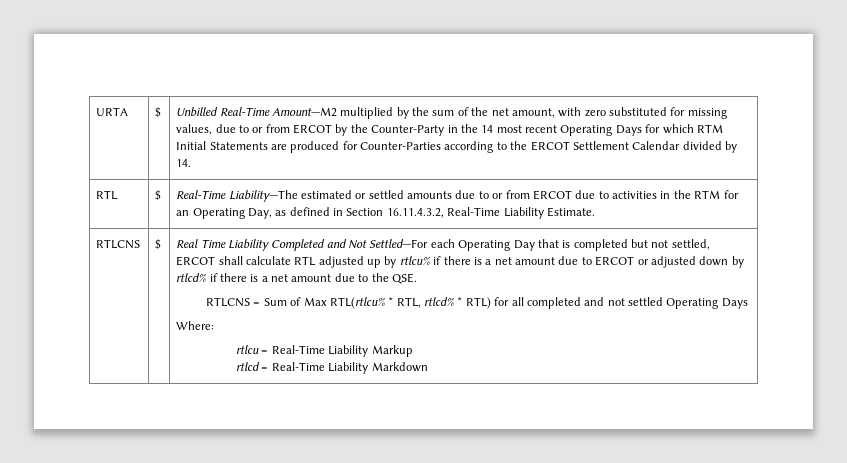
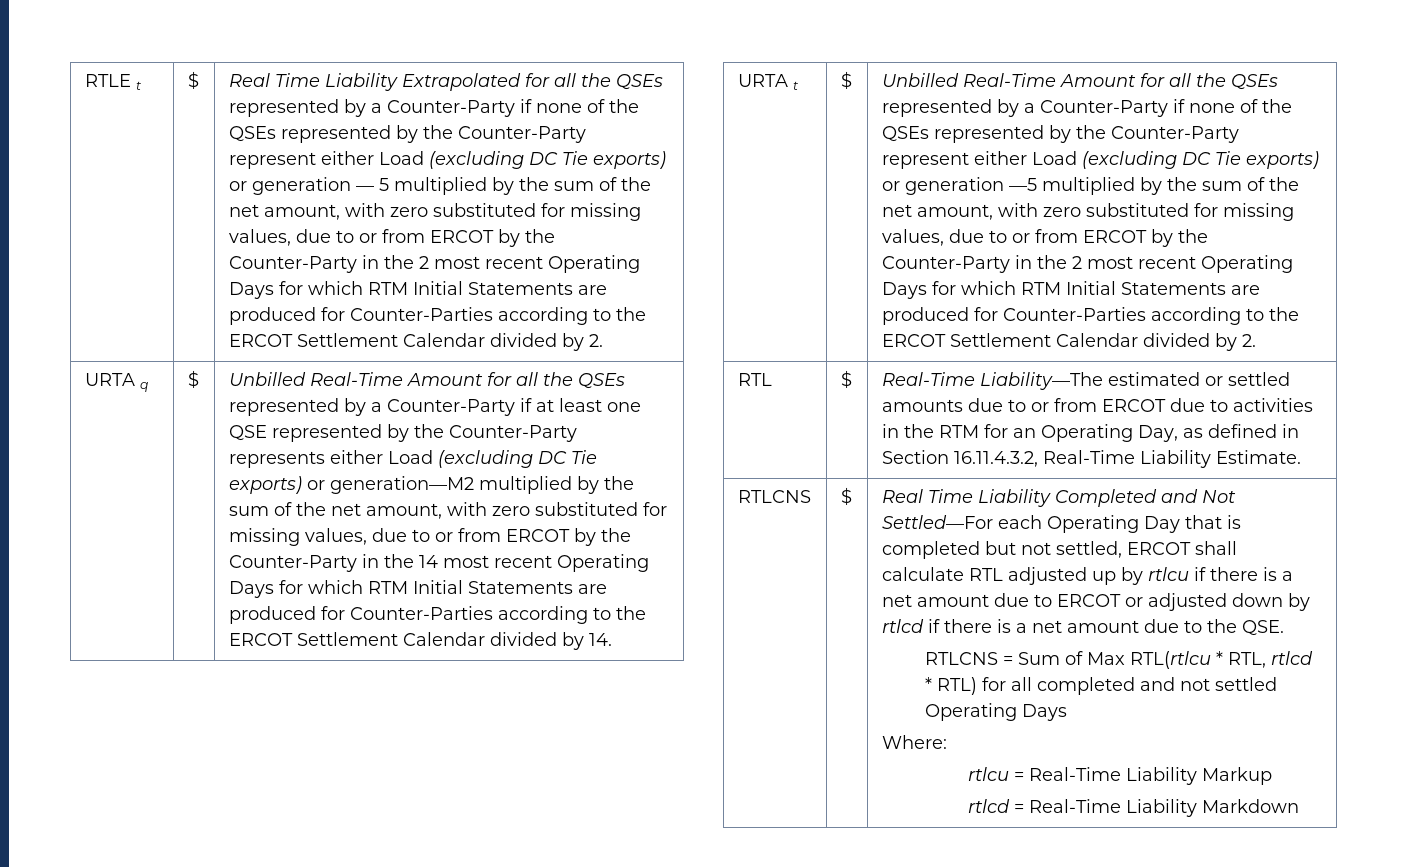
[96,107,129,116] [155,107,162,118] [176,107,337,117] URTA | $ | Unbilled Real-Time Amount—M2 -> [84,74,141,90] [187,71,199,89] [228,73,663,91] [228,99,639,117] [228,125,586,143] [228,151,666,169] [228,177,651,195] [228,203,641,221] [228,229,555,247] [228,255,640,273] [228,281,607,299] [228,307,646,325] [228,333,603,351] [84,373,148,392] [187,370,199,388] [228,372,625,389] [228,398,641,416] [228,424,577,442] [228,450,597,468] [228,476,474,494] RTLE t | $ | Real Time Liability Extrapolated for all the QSEs represented by a Counter-Party if none of the QSEs represented by the Counter-Party represent either Load (excluding DC Tie exports) or generation — 5 multiplied by the sum of the net amount, with zero substituted for missing values, due to or from ERCOT by the Counter-Party in the 2 most recent Operating Days for which RTM Initial Statements are produced for Counter-Parties according to the ERCOT Settlement Calendar divided by 2. // URTA q | $ | Unbilled Real-Time Amount for all the QSEs represented by a Counter-Party if at least one QSE represented by the Counter-Party represents either Load (excluding DC Tie exports) or generation—M2
(192, 163) none -> [737,74,798,90] [840,71,852,89] [881,73,1278,90] [881,99,1292,117] [881,125,1239,143] [881,151,1319,169] [881,177,1299,195] [881,203,1294,221] [881,229,1208,247] [881,255,1293,273] [881,281,1260,299] [881,307,1299,325] [881,333,1256,351] // URTA t | $ | Unbilled Real-Time Amount for all the QSEs represented by a Counter-Party if none of the QSEs represented by the Counter-Party represent either Load (excluding DC Tie exports) or generation —5 multiplied by the sum of the net amount, with zero substituted for missing values, due to or from ERCOT by the Counter-Party in the 2 most recent Operating Days for which RTM Initial Statements are produced for Counter-Parties according to the ERCOT Settlement Calendar divided by 2.
[399,256,431,265] rtlcu% -> [1147,567,1189,581] rtlcu
[176,273,208,282] rtlcd% -> [881,619,924,633] rtlcd
[329,297,386,309] RTL(rtlcu% -> [1129,651,1211,669] RTL(rtlcu
[424,297,456,306] rtlcd% -> [1270,651,1313,665] rtlcd

